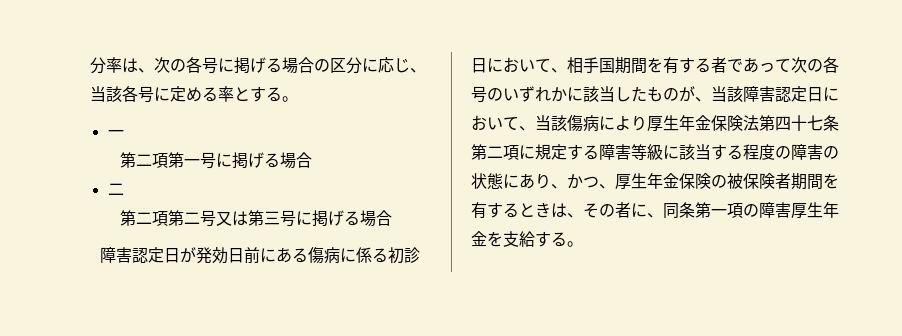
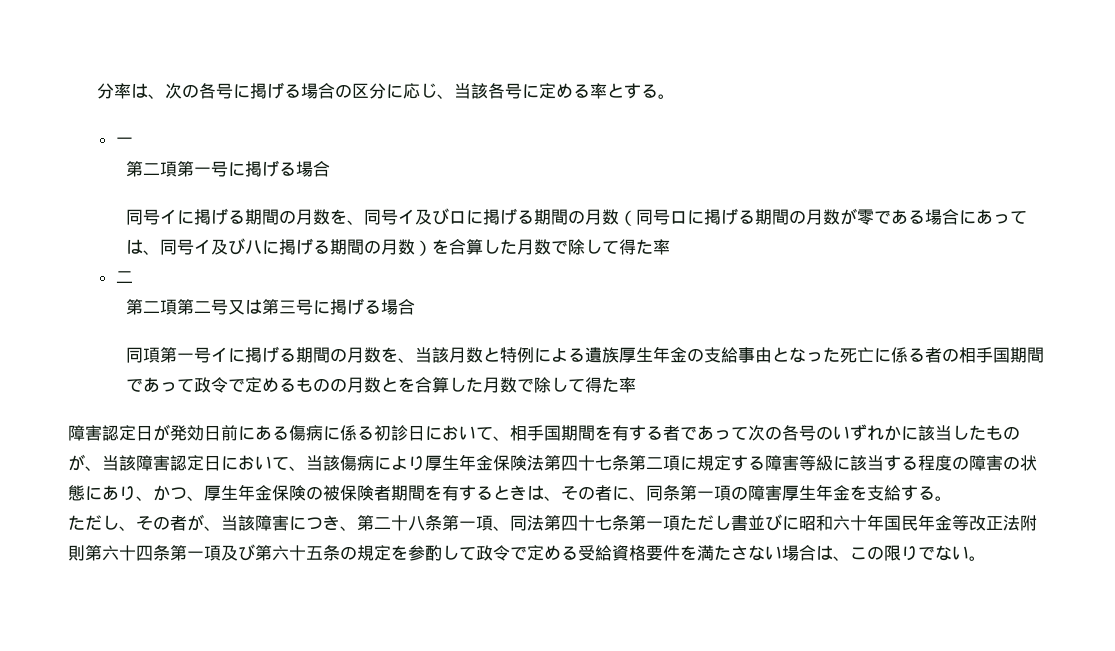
(313, 160) none -> [126,208,1028,226] [126,238,671,256] // 同号イに掲げる期間の月数を、同号イ及びロに掲げる期間の月数（同号ロに掲げる期間の月数が零である場合にあっては、同号イ及びハに掲げる期間の月数）を合算した月数で除して得た率
(393, 218) none -> [126,346,1045,363] [126,377,637,393] // 同項第一号イに掲げる期間の月数を、当該月数と特例による遺族厚生年金の支給事由となった死亡に係る者の相手国期間であって政令で定めるものの月数とを合算した月数で除して得た率
(583, 244) none -> [68,514,1037,531] [68,544,986,561] // ただし、その者が、当該障害につき、第二十八条第一項、同法第四十七条第一項ただし書並びに昭和六十年国民年金等改正法附則第六十四条第一項及び第六十五条の規定を参酌して政令で定める受給資格要件を満たさない場合は、この限りでない。

